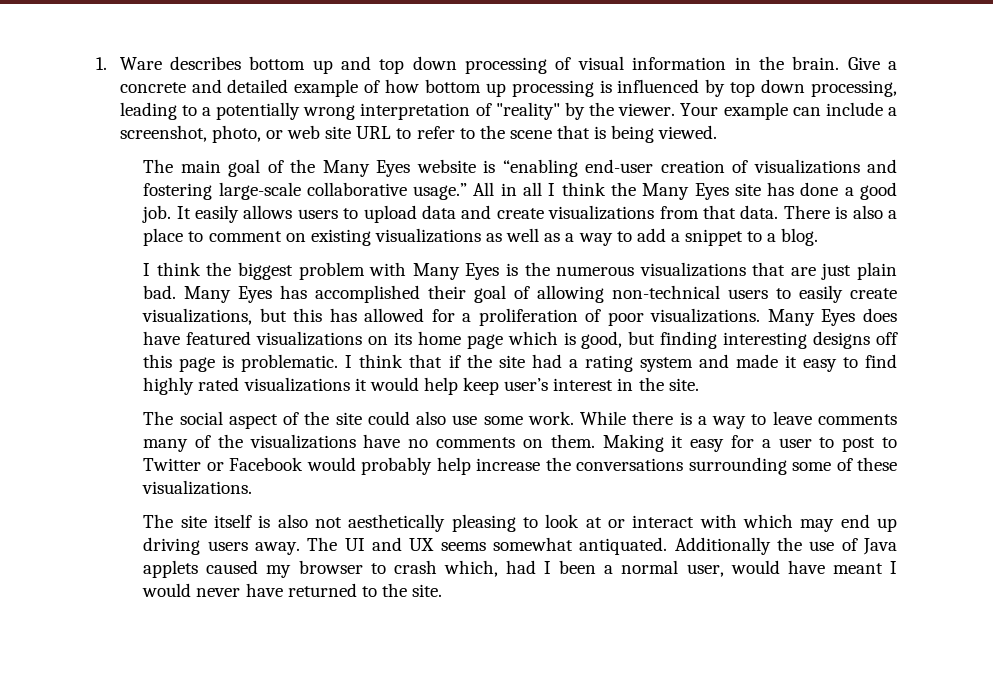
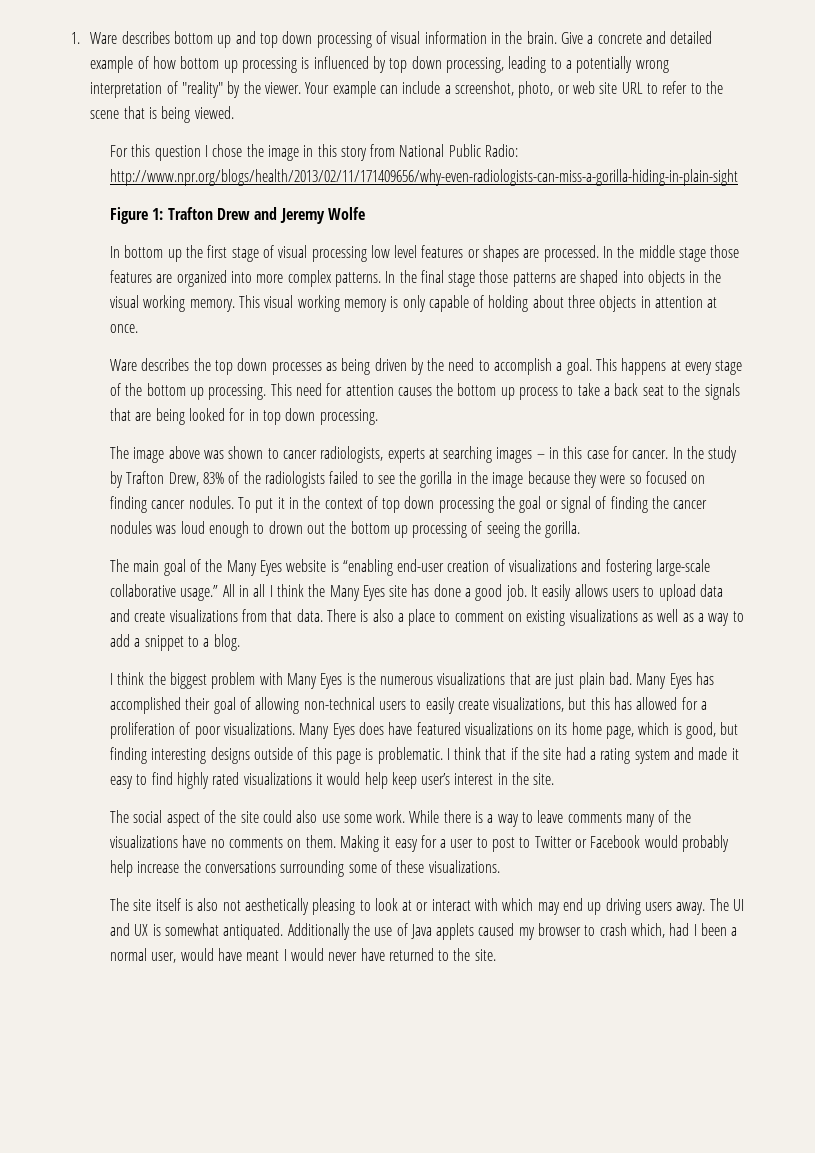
(718, 132) none -> [109,144,519,161] [109,169,738,186] [109,207,365,224] [109,245,740,262] [109,270,721,287] [109,295,718,312] [109,324,138,333] [109,358,743,375] [109,383,740,400] [109,408,378,425] [109,446,738,463] [109,471,706,488] [109,496,708,513] [109,521,581,538] // For this question I chose the image in this story from National Public Radio: http://www.npr.org/blogs/health/2013/02/11/171409656/why-even-radiologists-can-miss-a-gorilla-hiding-in-plain-sight // Figure 1: Trafton Drew and Jeremy Wolfe // In bottom up the first stage of visual processing low level features or shapes are processed. In the middle stage those features are organized into more complex patterns. In the final stage those patterns are shaped into objects in the visual working memory. This visual working memory is only capable of holding about three objects in attention at once. // Ware describes the top down processes as being driven by the need to accomplish a goal. This happens at every stage of the bottom up processing. This need for attention causes the bottom up process to take a back seat to the signals that are being looked for in top down processing. // The image above was shown to cancer radiologists, experts at searching images – in this case for cancer. In the study by Trafton Drew, 83% of the radiologists failed to see the gorilla in the image because they were so focused on finding cancer nodules. To put it in the context of top down processing the goal or signal of finding the cancer nodules was loud enough to drown out the bottom up processing of seeing the gorilla.
[466,334,503,349] page -> [606,726,635,739] page,
[876,332,898,345] off -> [253,747,309,760] outside of
[440,542,486,551] seems -> [152,924,161,936] is

